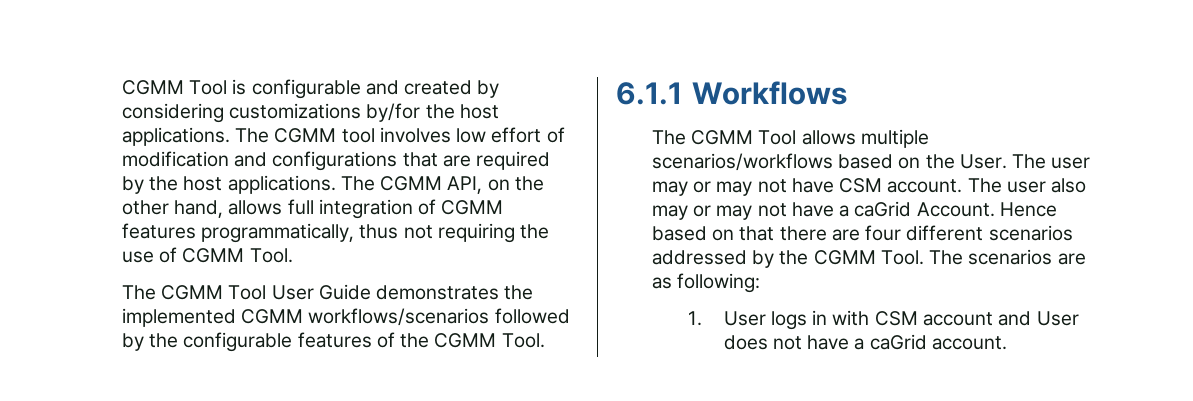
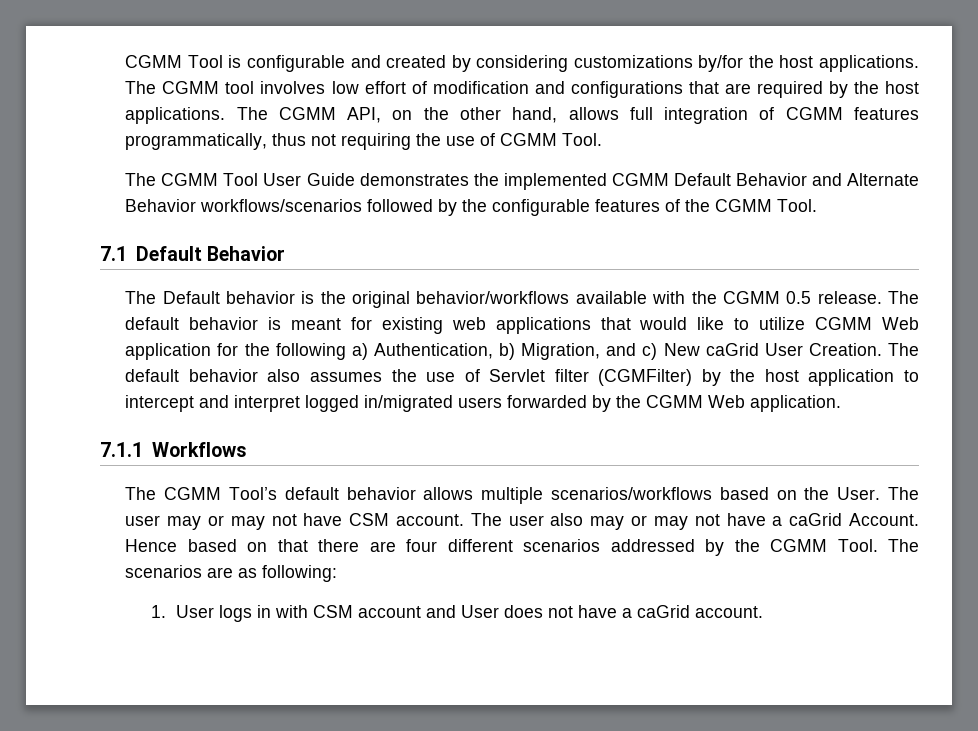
(304, 316) none -> [673,173,919,186] [125,199,197,212] Default Behavior and Alternate Behavior
[616,82,682,105] 6.1.1 -> [100,246,286,261] [125,291,920,308] [125,317,920,334] [125,343,919,360] [125,369,919,386] [125,395,842,412] [100,442,143,457] 7.1 Default Behavior // The Default behavior is the original behavior/workflows available with the CGMM 0.5 release. The default behavior is meant for existing web applications that would like to utilize CGMM Web application for the following a) Authentication, b) Migration, and c) New caGrid User Creation. The default behavior also assumes the use of Servlet filter (CGMFilter) by the host application to intercept and interpret logged in/migrated users forwarded by the CGMM Web application. // 7.1.1
[758,130,797,145] Tool -> [228,487,416,500] Tool’s default behavior

